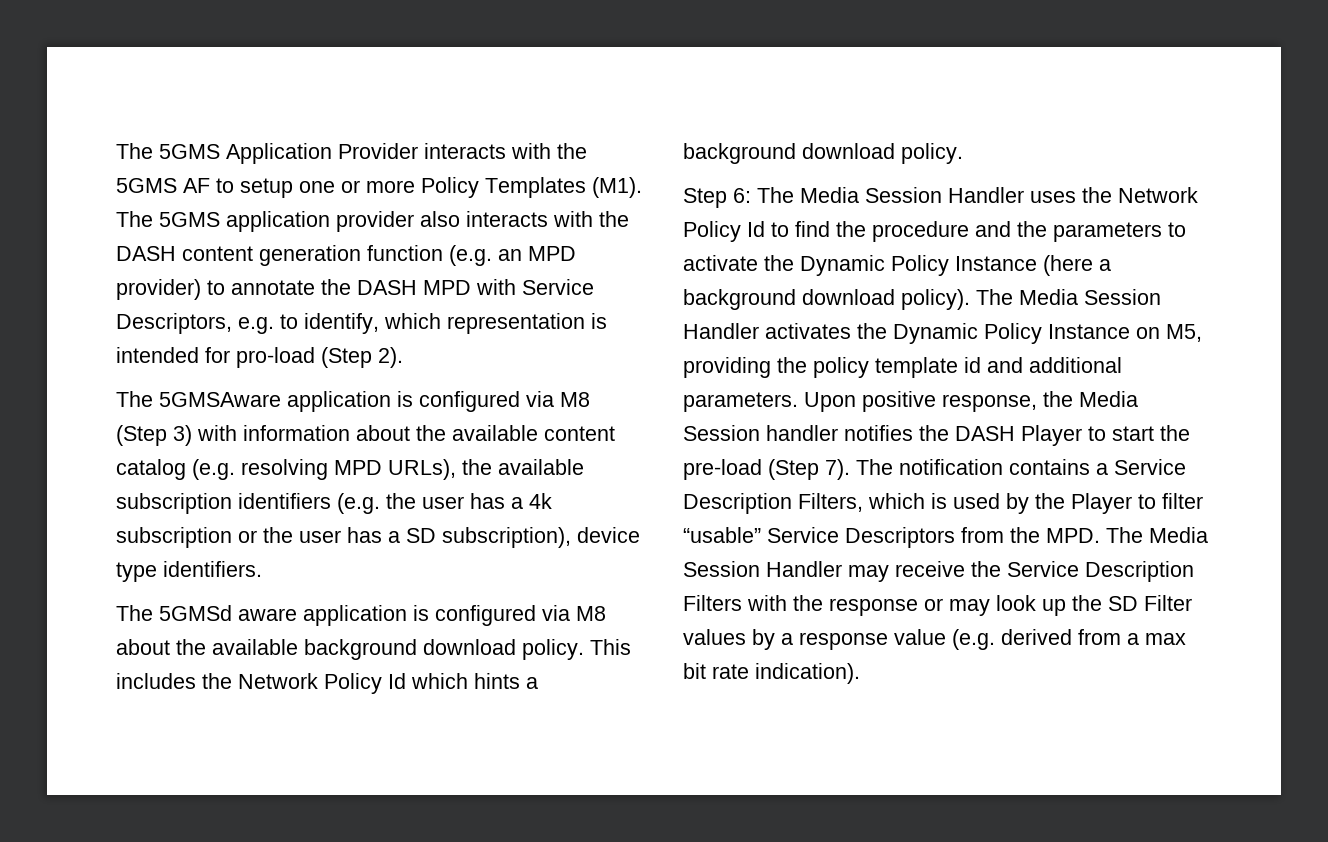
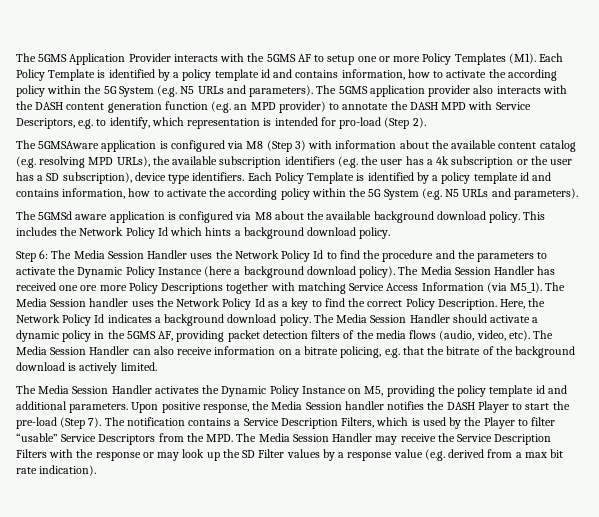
(642, 187) none -> [539,53,564,62] [16,69,557,81] [16,85,314,97] Each Policy Template is identified by a policy template id and contains information, how to activate the according policy within the 5G System (e.g. N5 URLs and parameters).
(262, 569) none -> [247,172,552,184] [16,188,578,200] Each Policy Template is identified by a policy template id and contains information, how to activate the according policy within the 5G System (e.g. N5 URLs and parameters).
(759, 331) none -> [537,266,556,275] [16,282,566,294] [16,298,546,310] [16,314,539,326] [16,330,554,342] [16,346,576,358] [16,362,157,374] [16,385,152,394] has received one ore more Policy Descriptions together with matching Service Access Information (via M5_1). The Media Session handler uses the Network Policy Id as a key to find the correct Policy Description. Here, the Network Policy Id indicates a background download policy. The Media Session Handler should activate a dynamic policy in the 5GMS AF, providing packet detection filters of the media flows (audio, video, etc). The Media Session Handler can also receive information on a bitrate policing, e.g. that the bitrate of the background download is actively limited. // The Media Session Handler

